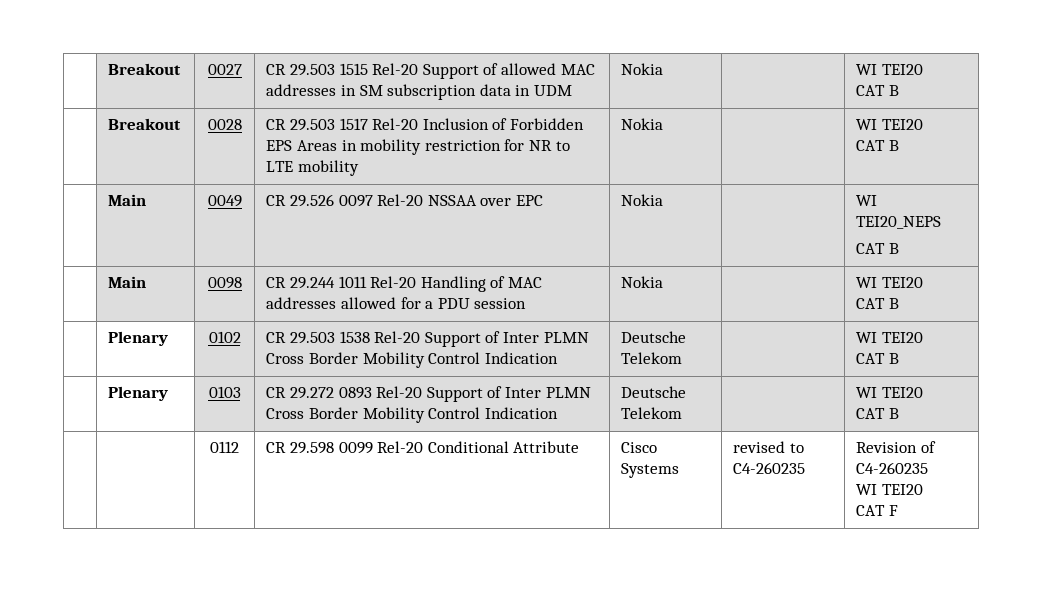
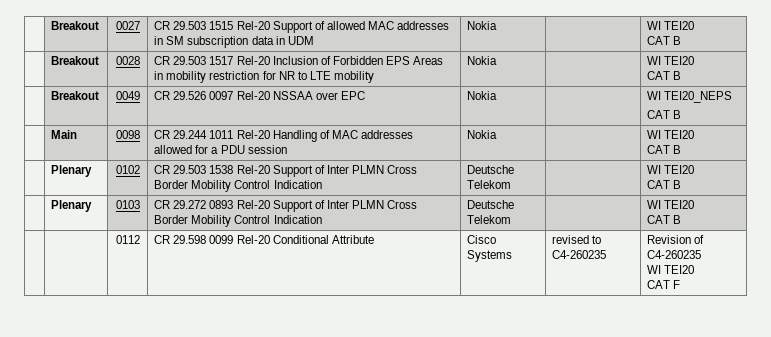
[108,194,147,206] Main -> [51,91,100,100] Breakout

